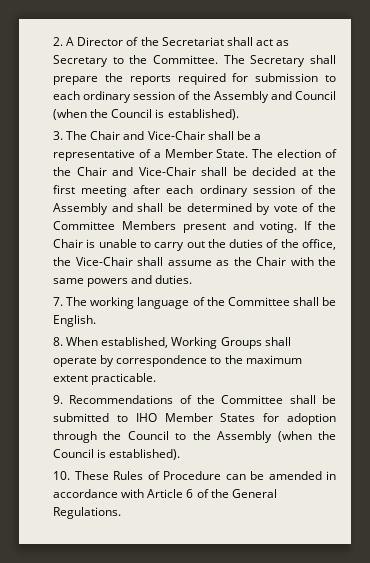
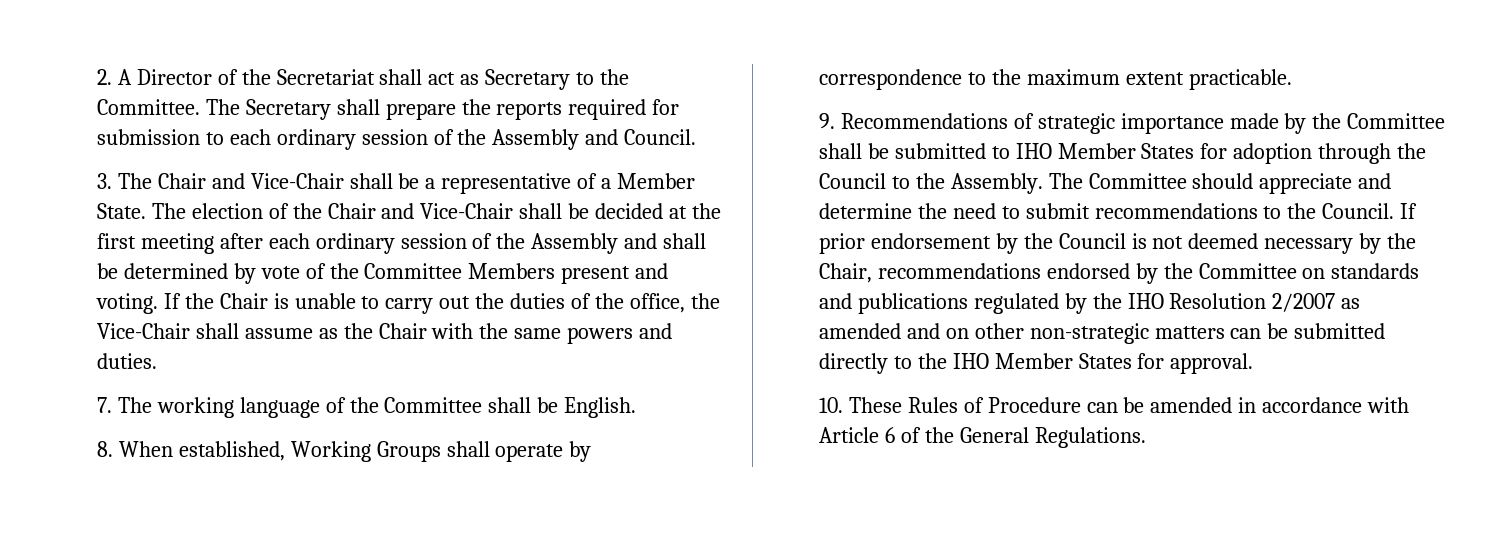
[295,91,337,100] [53,109,239,120] Council (when the Council is established). -> [624,129,697,145] Council.
(192, 399) none -> [1037,113,1307,134] strategic importance made by
[217,431,336,443] [53,449,181,460] Assembly (when the Council is established). -> [950,173,1392,194] [818,203,1418,219] [818,233,1417,254] [818,263,1420,284] [818,293,1361,314] [818,323,1386,344] [818,353,1254,374] Assembly. The Committee should appreciate and determine the need to submit recommendations to the Council. If prior endorsement by the Council is not deemed necessary by the Chair, recommendations endorsed by the Committee on standards and publications regulated by the IHO Resolution 2/2007 as amended and on other non-strategic matters can be submitted directly to the IHO Member States for approval.

